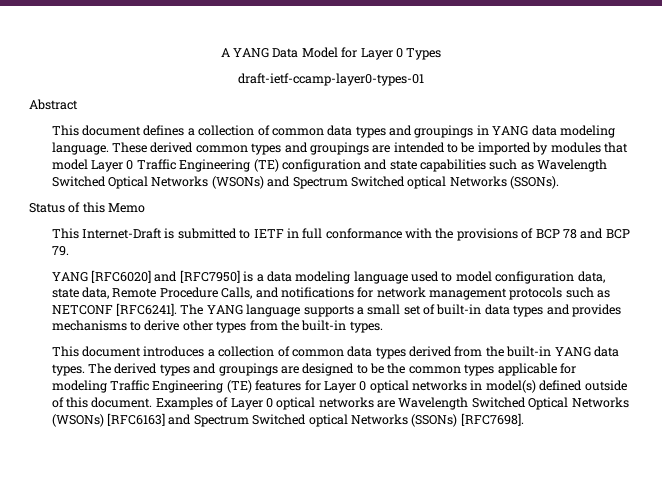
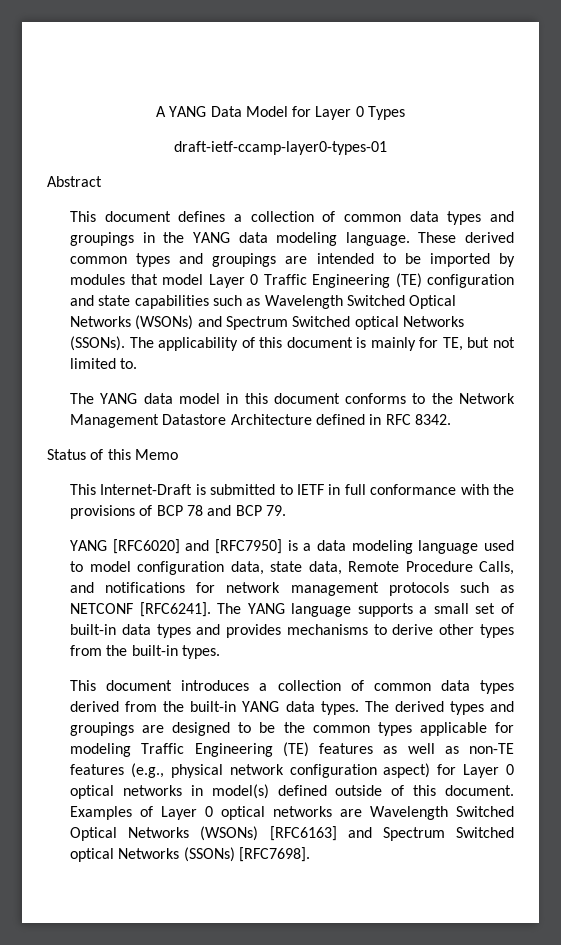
(489, 130) none -> [163,232,185,243] the
(560, 182) none -> [129,337,516,351] [70,358,138,369] [70,393,516,404] [70,414,451,428] The applicability of this document is mainly for TE, but not limited to. // The YANG data model in this document conforms to the Network Management Datastore Architecture defined in RFC 8342.
(302, 385) none -> [383,743,514,754] [70,763,431,778] as well as non-TE features (e.g., physical network configuration aspect)

